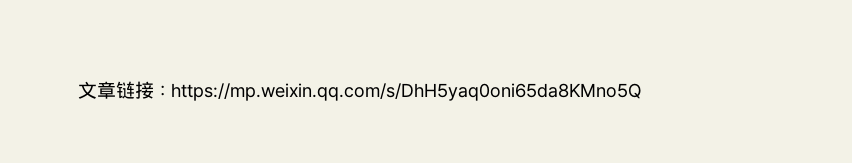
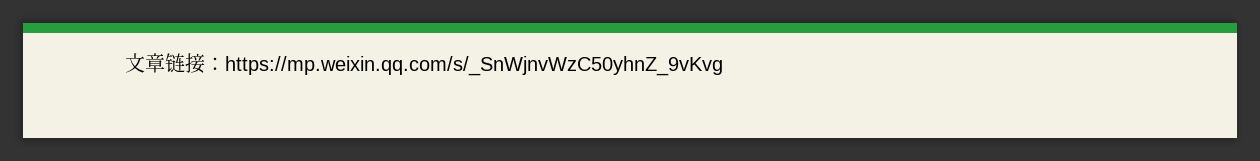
[171,83,641,101] https://mp.weixin.qq.com/s/DhH5yaq0oni65da8KMno5Q -> [225,56,723,76] https://mp.weixin.qq.com/s/_SnWjnvWzC50yhnZ_9vKvg

